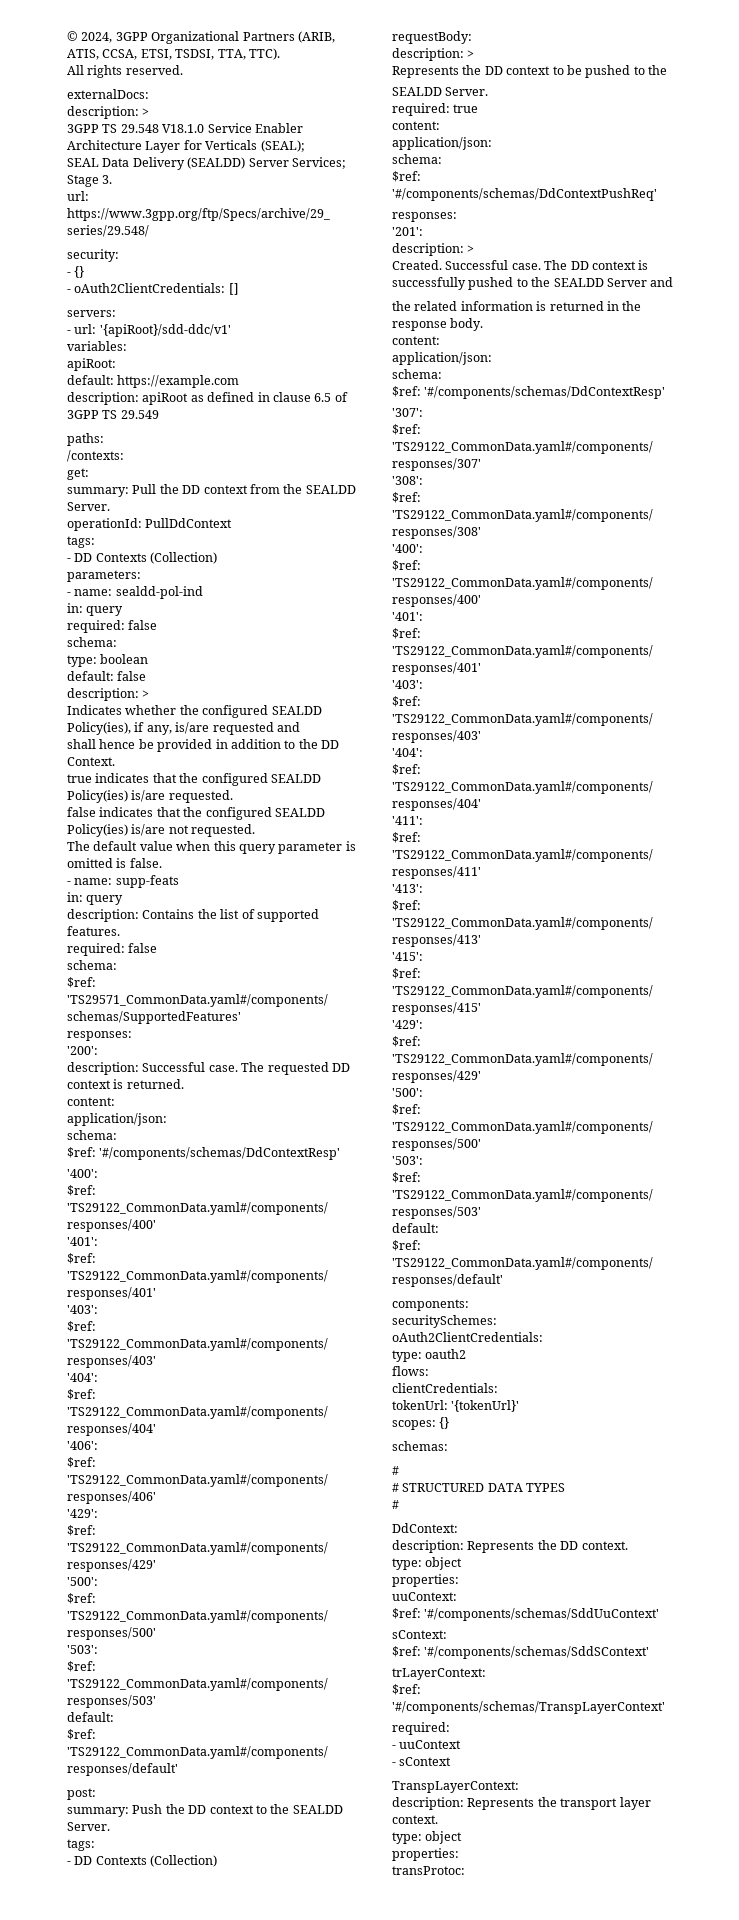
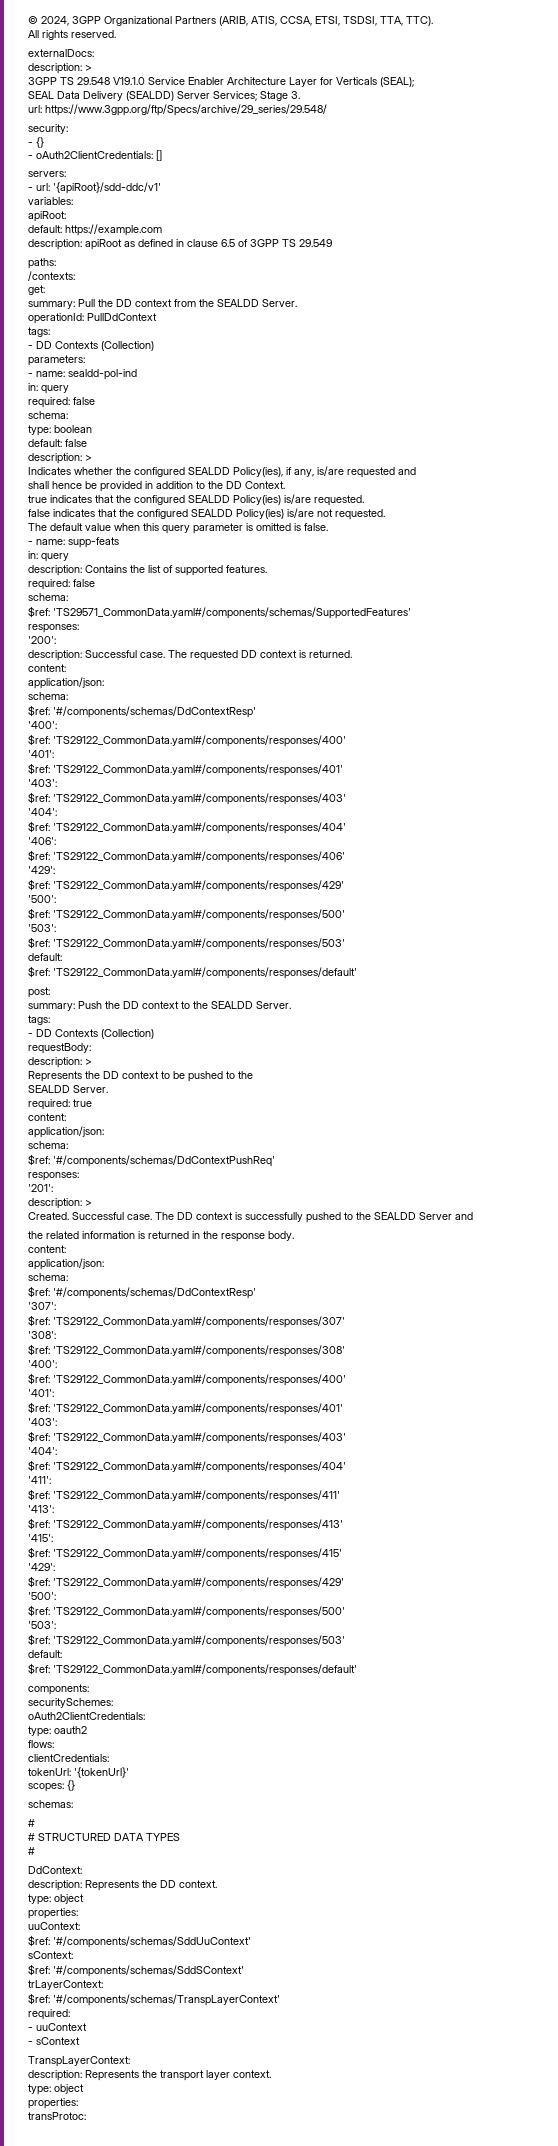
[162,124,205,133] V18.1.0 -> [113,77,145,85] V19.1.0

